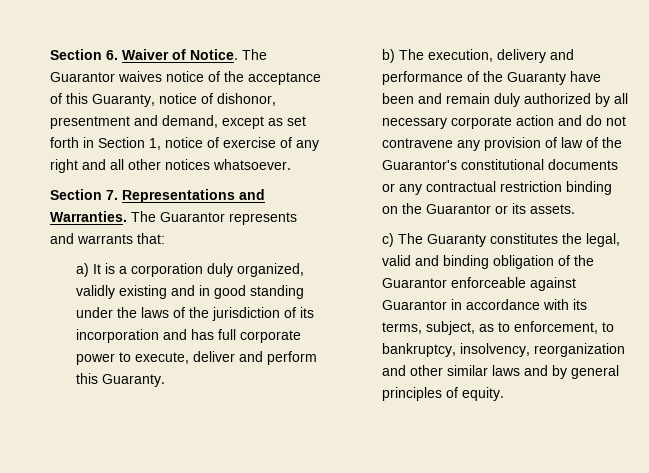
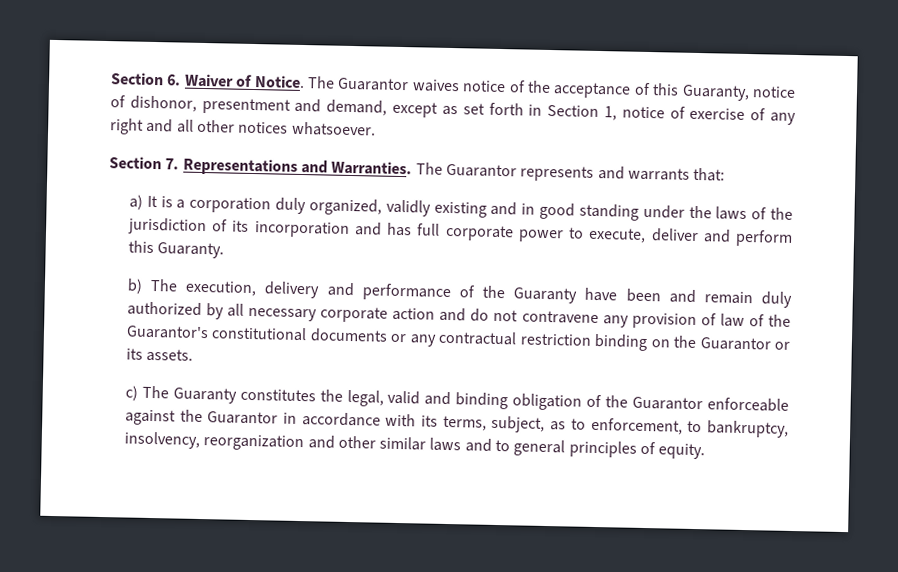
(577, 284) none -> [179,409,203,423] the
[552,365,568,379] by -> [495,439,511,452] to

